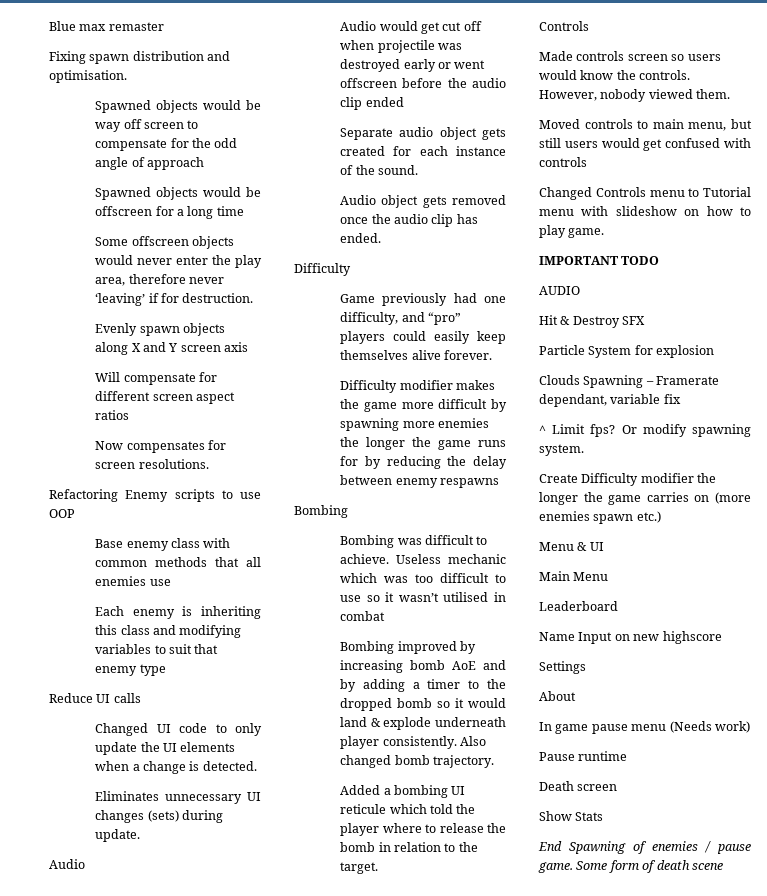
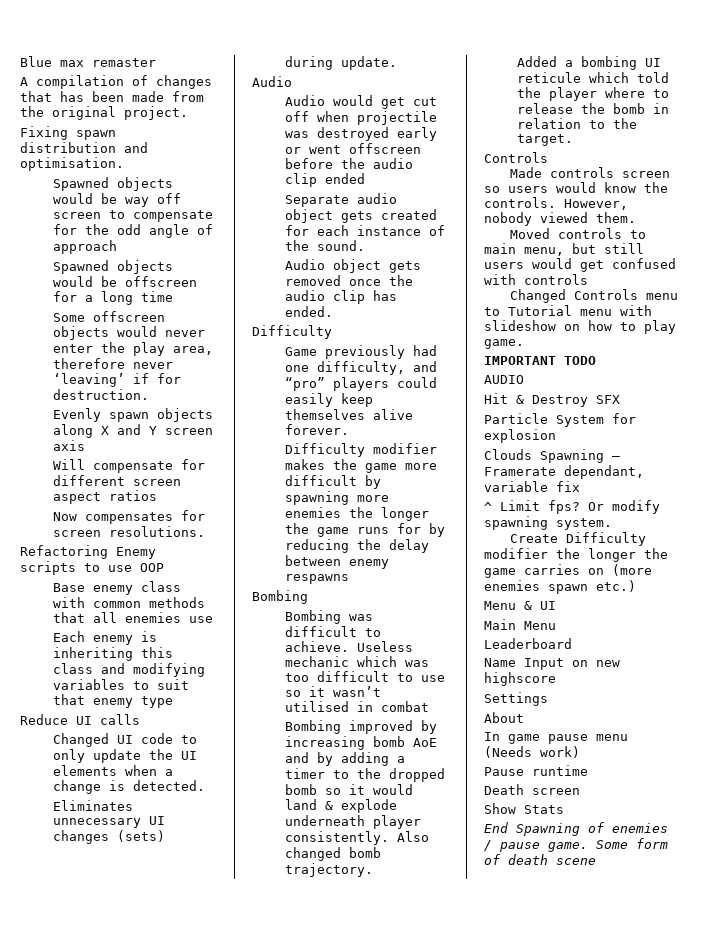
(164, 26) none -> [20,75,212,89] [20,91,204,102] [20,106,188,120] // A compilation of changes that has been made from the original project.

